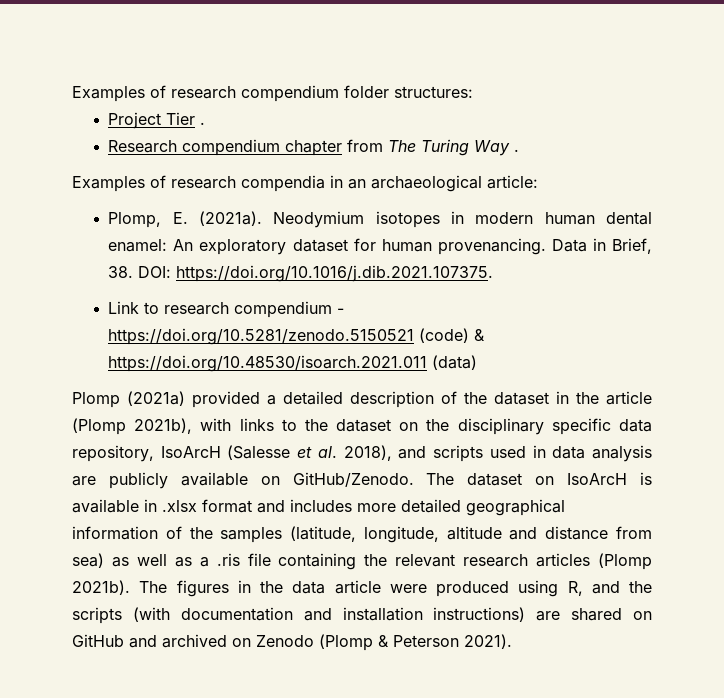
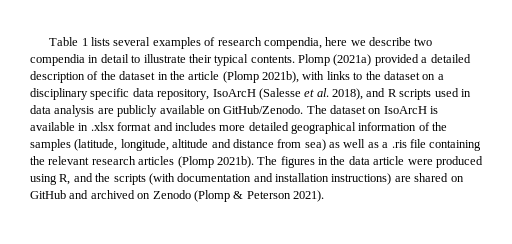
[72,85,473,102] [108,112,206,129] [108,139,520,156] [72,175,538,192] [108,211,652,228] [108,238,652,255] [108,265,494,282] [108,301,345,318] [108,328,486,345] [108,355,478,372] Examples of research compendium folder structures: // Project Tier . // Research compendium chapter from The Turing Way . // Examples of research compendia in an archaeological article: // Plomp, E. (2021a). Neodymium isotopes in modern human dental enamel: An exploratory dataset for human provenancing. Data in Brief, 38. DOI: https://doi.org/10.1016/j.dib.2021.107375. // Link to research compendium - https://doi.org/10.5281/zenodo.5150521 (code) & https://doi.org/10.48530/isoarch.2021.011 (data) // -> [49,37,433,49] [30,54,295,66] Table 1 lists several examples of research compendia, here we describe two compendia in detail to illustrate their typical contents.
[426,419,450,431] the -> [437,74,444,80] a
(427, 452) none -> [387,89,397,97] R

